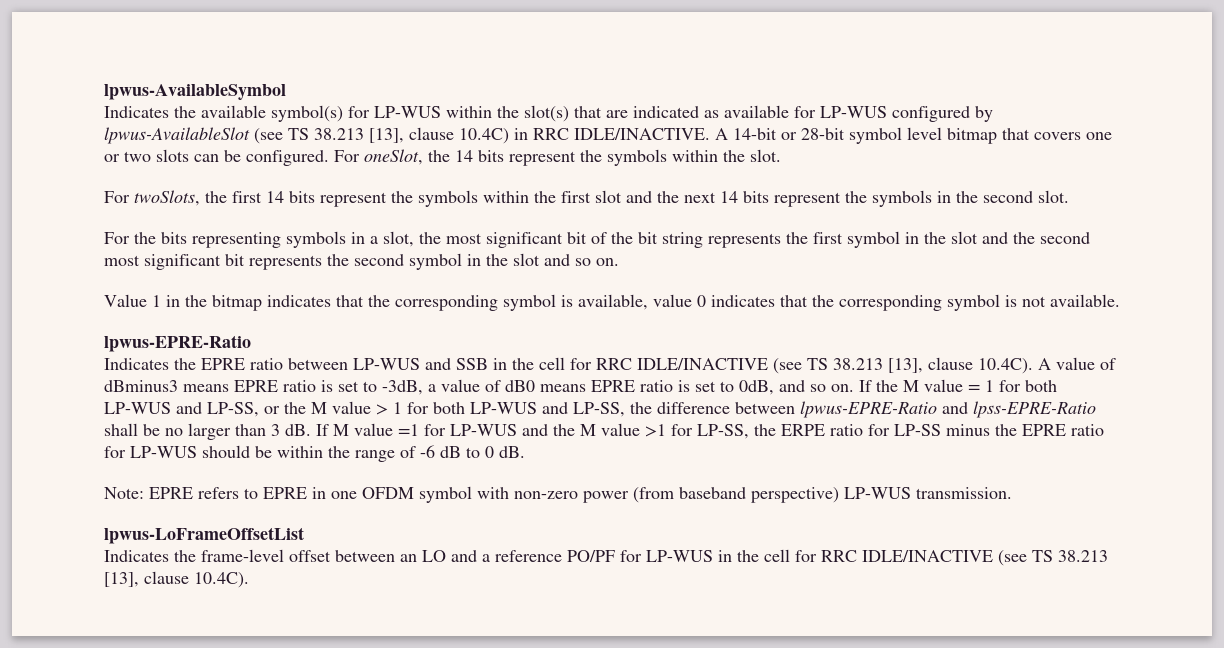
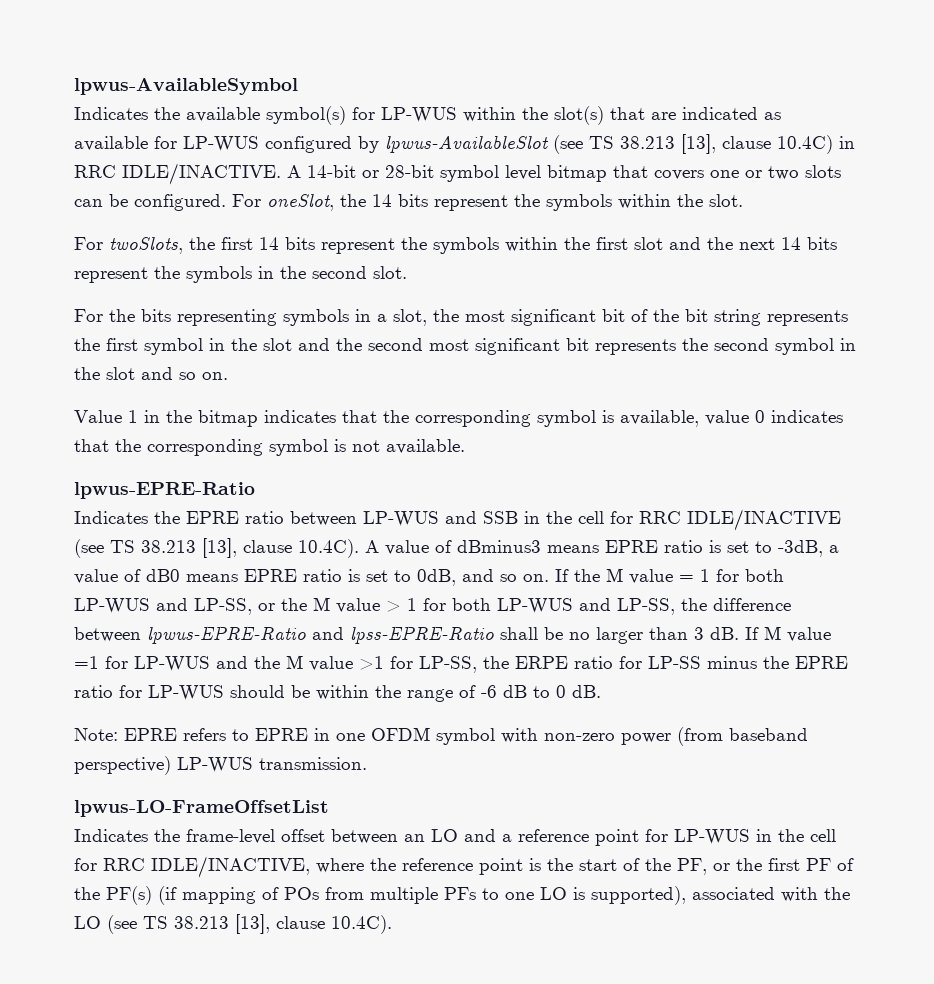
[104,527,304,544] lpwus-LoFrameOffsetList -> [74,800,329,817] lpwus-LO-FrameOffsetList
[567,550,615,562] PO/PF -> [595,829,639,846] point
[862,550,993,562] IDLE/INACTIVE -> [151,856,854,878] [74,886,850,905] [74,916,101,929] IDLE/INACTIVE, where the reference point is the start of the PF, or the first PF of the PF(s) (if mapping of POs from multiple PFs to one LO is supported), associated with the LO

